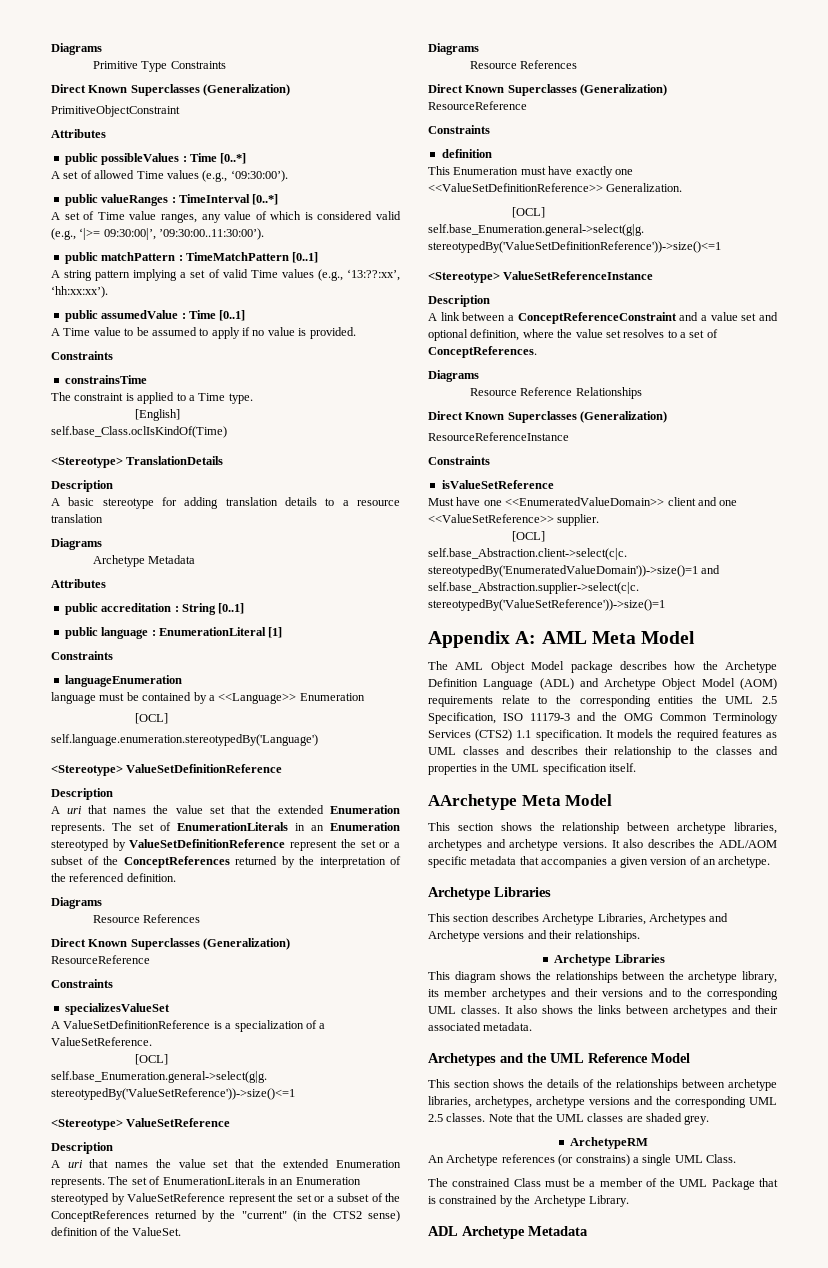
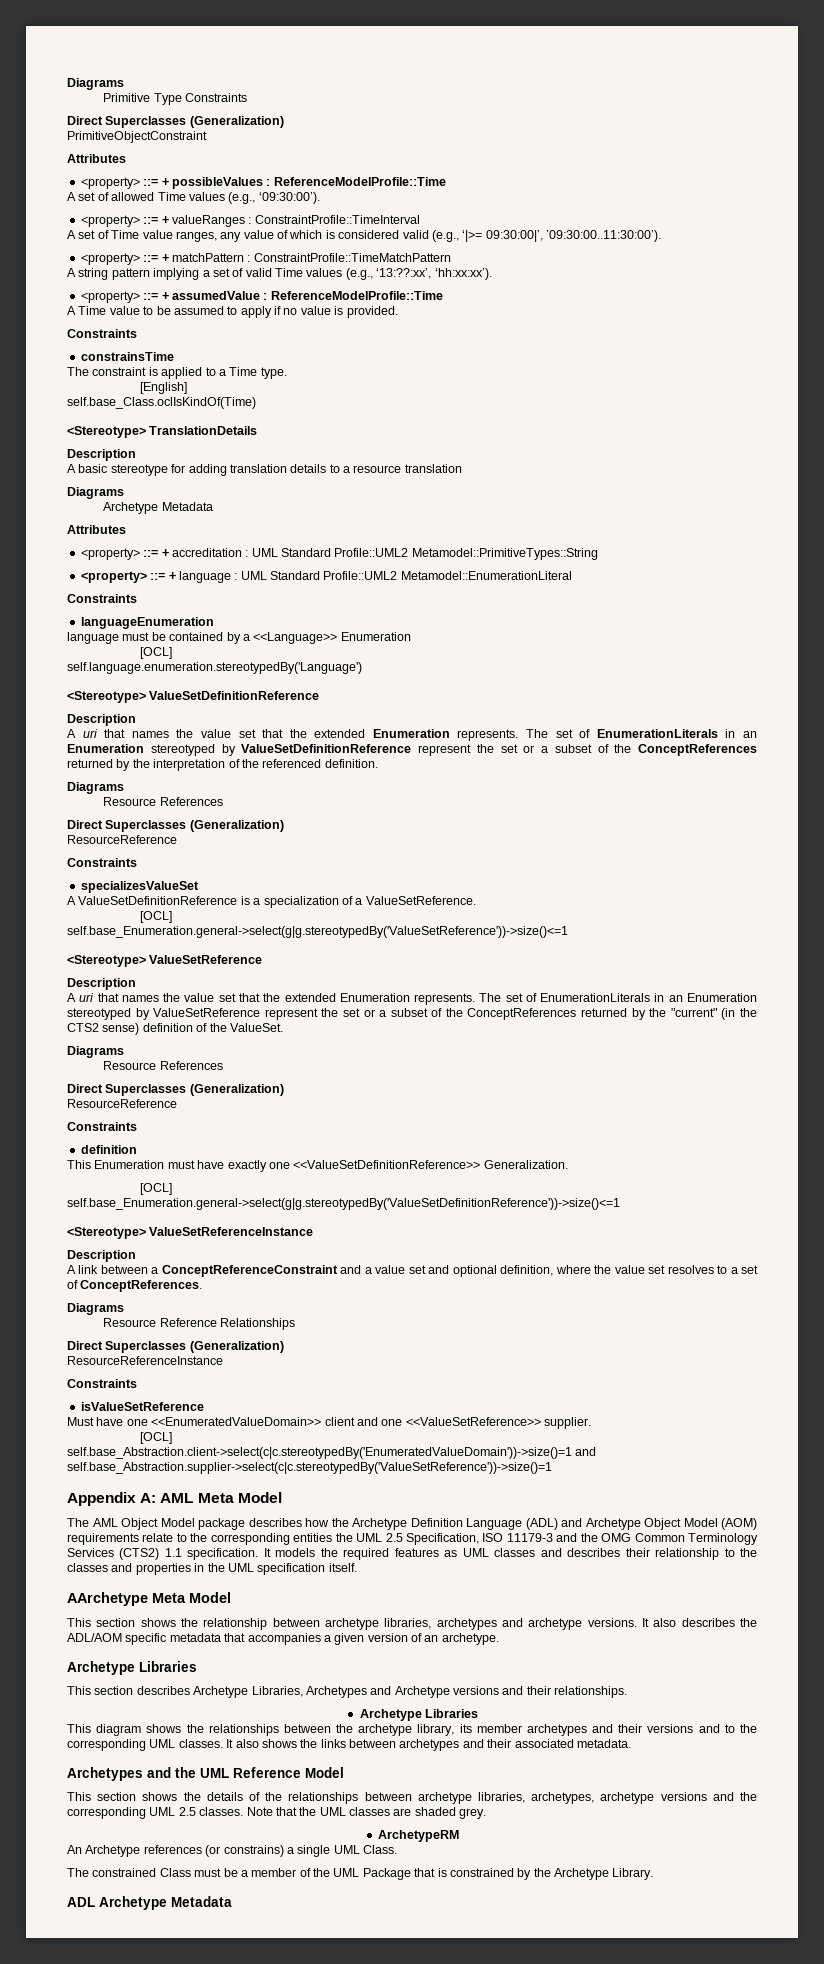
[88,85,128,93] Known -> (103, 120) none
[64,153,247,165] public possibleValues : Time [0..*] -> [80,177,446,189] <property> ::= + possibleValues : ReferenceModelProfile::Time
[64,194,279,206] public valueRanges : TimeInterval [0..*] -> [80,215,420,227] <property> ::= + valueRanges : ConstraintProfile::TimeInterval
[64,252,319,264] public matchPattern : TimeMatchPattern [0..1] -> [80,253,451,265] <property> ::= + matchPattern : ConstraintProfile::TimeMatchPattern
[64,310,246,322] public assumedValue : Time [0..1] -> [80,291,443,303] <property> ::= + assumedValue : ReferenceModelProfile::Time
[64,603,245,615] [64,627,283,639] public accreditation : String [0..1] // public language : EnumerationLiteral [1] -> [80,548,598,560] [80,571,572,583] <property> ::= + accreditation : UML Standard Profile::UML2 Metamodel::PrimitiveTypes::String // <property> ::= + language : UML Standard Profile::UML2 Metamodel::EnumerationLiteral
[88,939,128,947] Known -> (103, 824) none
[465,85,505,93] Known -> (103, 1088) none
[465,412,505,420] Known -> (103, 1345) none

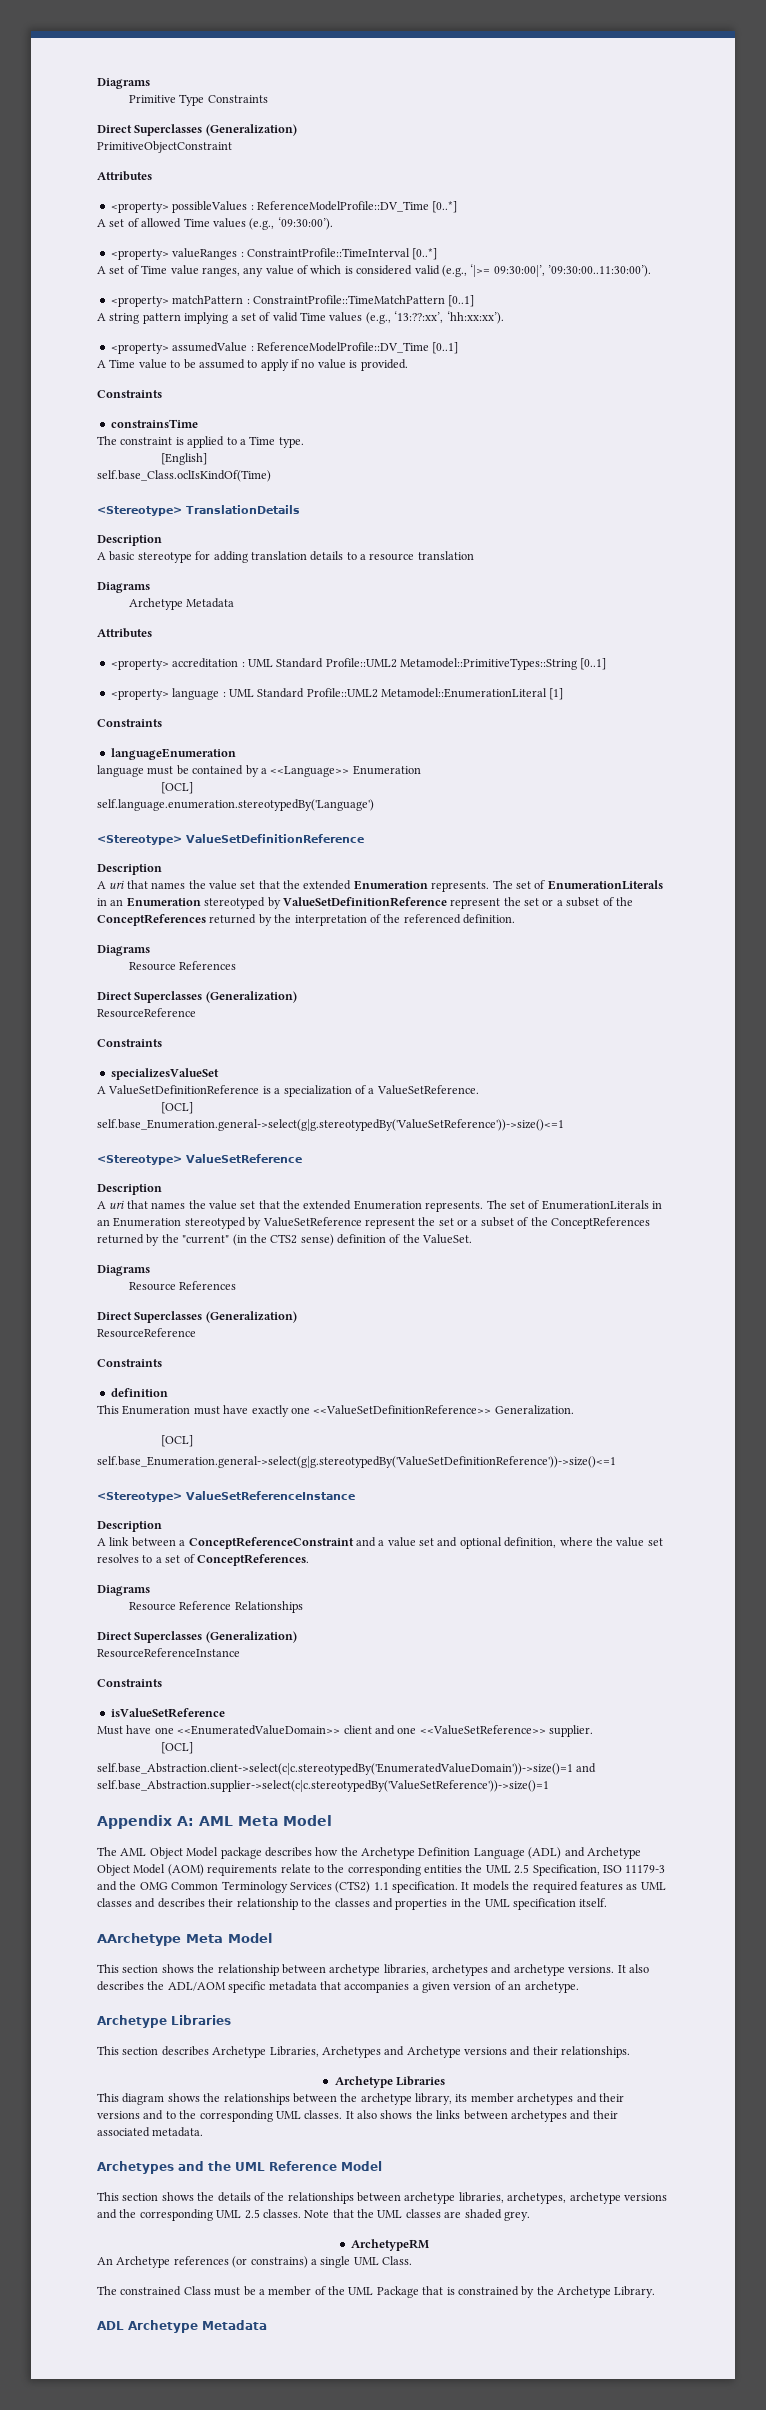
[143,177,446,189] ::= + possibleValues : ReferenceModelProfile::Time -> [172,201,458,213] possibleValues : ReferenceModelProfile::DV_Time [0..*]
[143,216,169,224] ::= + -> (169, 254) none
(420, 219) none -> [412,248,438,260] [0..*]
[143,254,169,262] ::= + -> (169, 301) none
(451, 257) none -> [448,295,475,307] [0..1]
[143,291,443,300] ::= + assumedValue : ReferenceModelProfile::Time -> [172,342,459,354] assumedValue : ReferenceModelProfile::DV_Time [0..1]
[143,549,169,557] ::= + -> (169, 664) none
[80,571,176,583] // <property> ::= + -> [580,658,607,670] [110,689,169,700] [0..1] // <property>
(572, 575) none -> [549,688,564,700] [1]

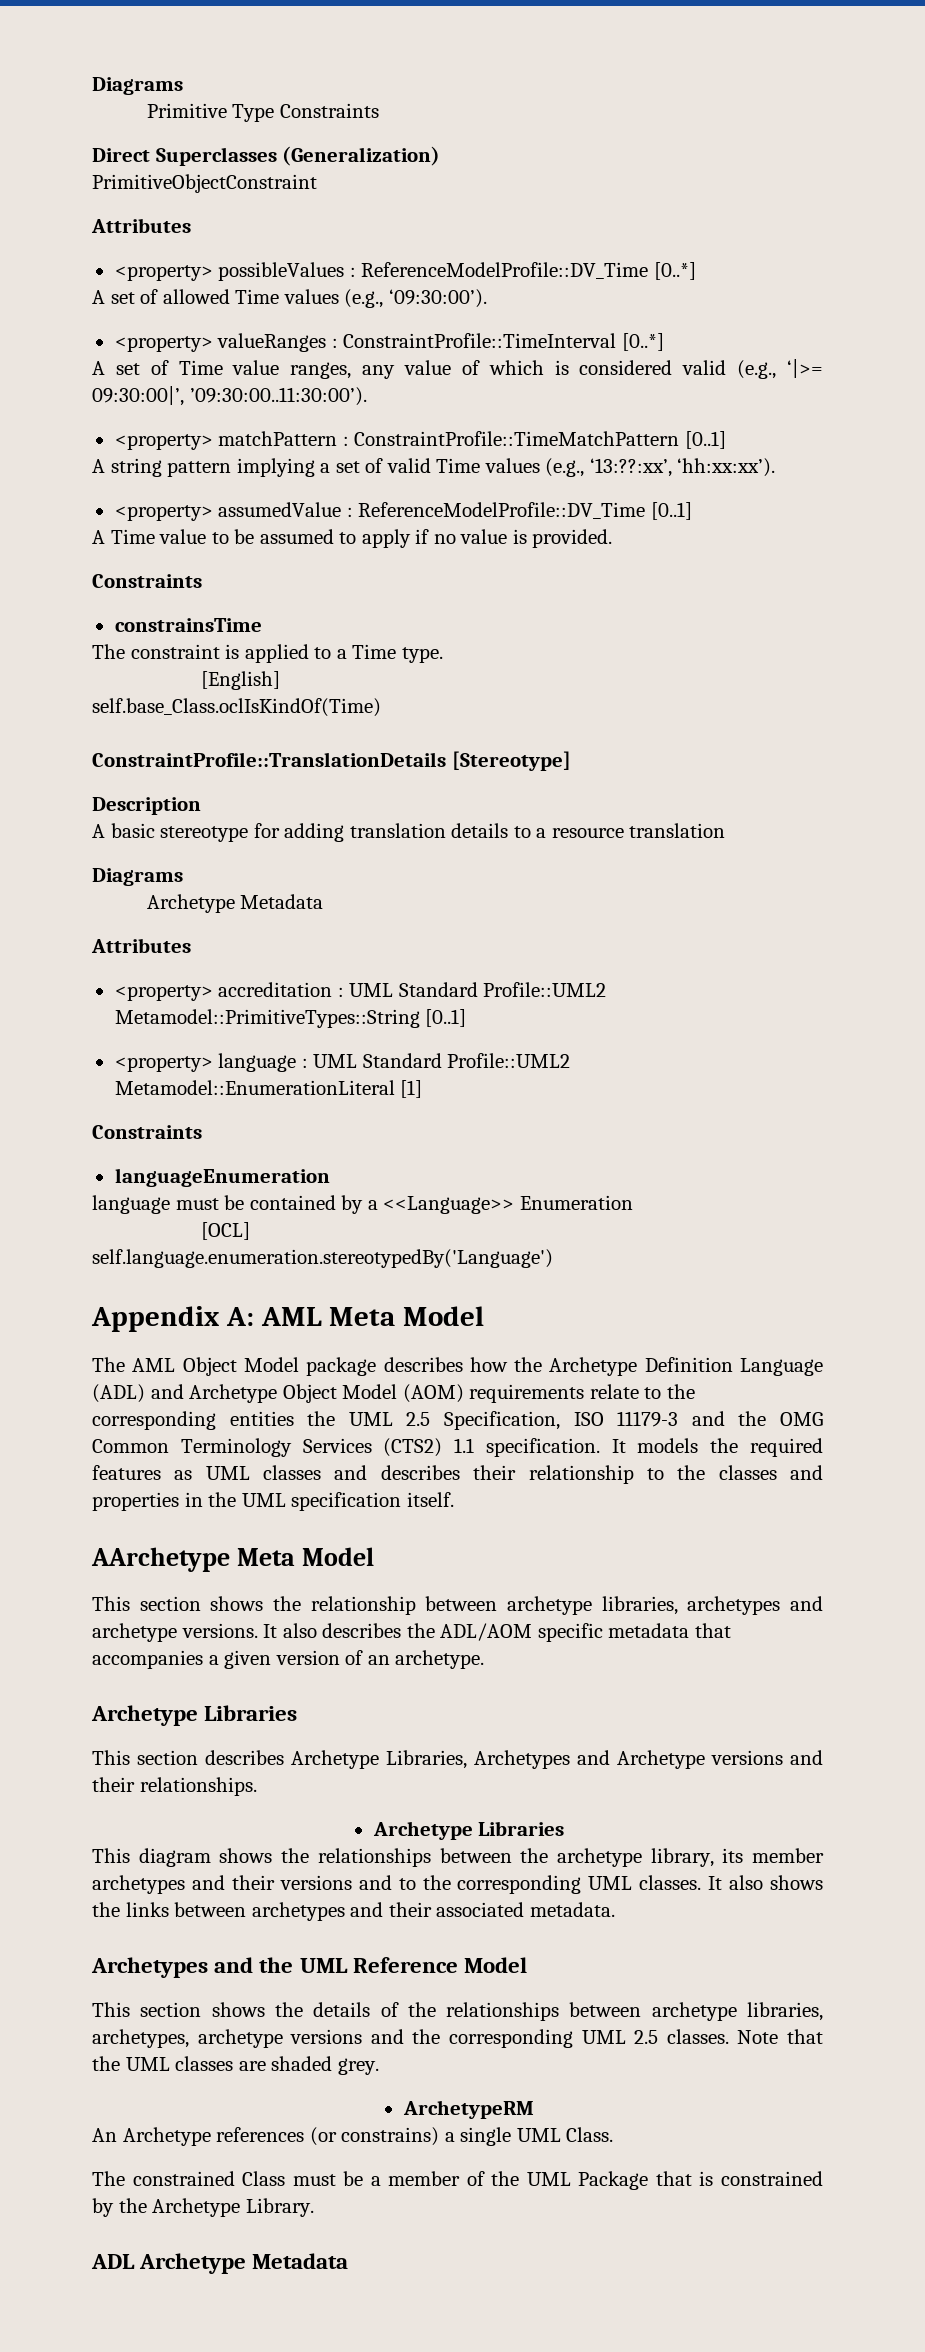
[97,505,300,516] <Stereotype> TranslationDetails -> [92,751,571,771] ConstraintProfile::TranslationDetails [Stereotype]
[97,834,364,845] [97,864,162,875] [97,880,663,892] [97,897,633,909] [97,914,515,926] [97,945,150,956] [128,961,237,971] [97,991,297,1003] [97,1008,196,1018] [97,1039,162,1047] [110,1068,219,1080] [97,1085,479,1097] [160,1102,193,1114] [97,1119,564,1131] [97,1154,302,1165] [97,1184,162,1195] [97,1200,662,1212] [97,1217,650,1229] [97,1234,473,1246] [97,1265,150,1276] [128,1281,237,1291] [97,1311,297,1323] [97,1328,196,1338] [97,1359,162,1367] [110,1388,168,1397] [97,1405,574,1417] [160,1435,193,1447] [97,1456,616,1468] [97,1491,355,1502] [97,1521,162,1532] [97,1537,663,1549] [97,1554,309,1566] [97,1585,150,1596] [128,1601,303,1613] [97,1631,297,1643] [97,1648,240,1658] [97,1679,162,1687] [110,1708,225,1718] [97,1725,593,1737] [160,1742,193,1754] [97,1763,597,1775] [97,1780,549,1792] // <Stereotype> ValueSetDefinitionReference // Description // A uri that names the value set that the extended Enumeration represents. The set of EnumerationLiterals in an Enumeration stereotyped by ValueSetDefinitionReference represent the set or a subset of the ConceptReferences returned by the interpretation of the referenced definition. // Diagrams // Resource References // Direct Superclasses (Generalization) // ResourceReference // Constraints // specializesValueSet // A ValueSetDefinitionReference is a specialization of a ValueSetReference. // [OCL] // self.base_Enumeration.general->select(g|g.stereotypedBy('ValueSetReference'))->size()<=1 // <Stereotype> ValueSetReference // Description // A uri that names the value set that the extended Enumeration represents. The set of EnumerationLiterals in an Enumeration stereotyped by ValueSetReference represent the set or a subset of the ConceptReferences returned by the "current" (in the CTS2 sense) definition of the ValueSet. // Diagrams // Resource References // Direct Superclasses (Generalization) // ResourceReference // Constraints // definition // This Enumeration must have exactly one <<ValueSetDefinitionReference>> Generalization. // [OCL] // self.base_Enumeration.general->select(g|g.stereotypedBy('ValueSetDefinitionReference'))->size()<=1 // <Stereotype> ValueSetReferenceInstance // Description // A link between a ConceptReferenceConstraint and a value set and optional definition, where the value set resolves to a set of ConceptReferences. // Diagrams // Resource Reference Relationships // Direct Superclasses (Generalization) // ResourceReferenceInstance // Constraints // isValueSetReference // Must have one <<EnumeratedValueDomain>> client and one <<ValueSetReference>> supplier. // [OCL] // self.base_Abstraction.client->select(c|c.stereotypedBy('EnumeratedValueDomain'))->size()=1 and self.base_Abstraction.supplier->select(c|c.stereotypedBy('ValueSetReference'))->size()=1 -> (553, 1258) none

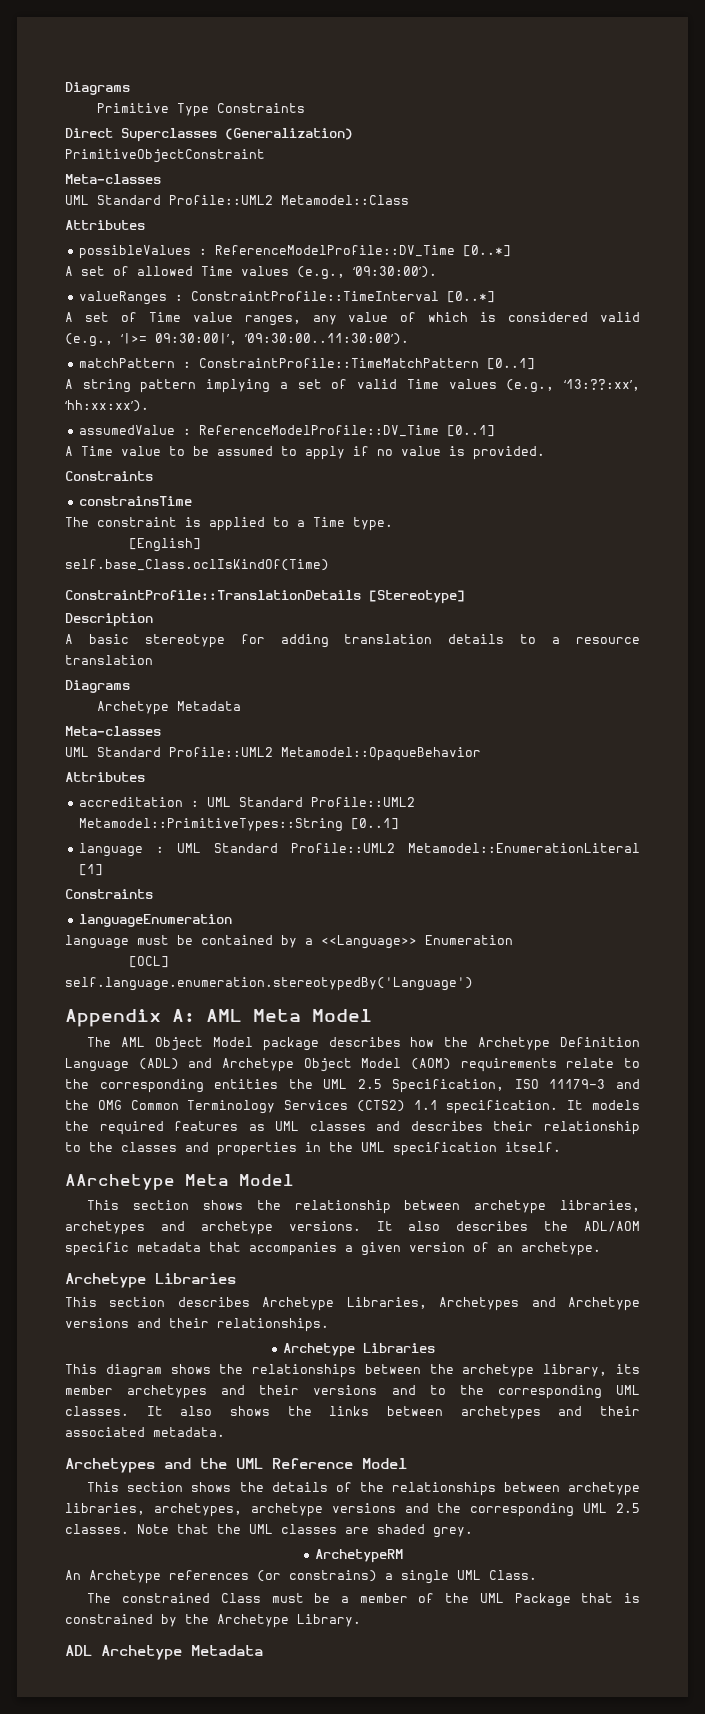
[91,218,191,233] [114,265,213,281] // Attributes // <property> -> [65,174,161,184] [65,195,409,205] [65,220,145,230] // Meta-classes // UML Standard Profile::UML2 Metamodel::Class // Attributes //
[114,336,213,352] <property> -> (437, 272) none
[114,434,213,450] <property> -> (409, 339) none
[114,505,213,521] <property> -> (149, 406) none
[91,938,191,953] [114,985,213,1001] // Attributes // <property> -> [65,726,161,736] [65,747,481,761] [65,772,145,782] // Meta-classes // UML Standard Profile::UML2 Metamodel::OpaqueBehavior // Attributes //
[114,1056,213,1072] <property> -> (399, 824) none

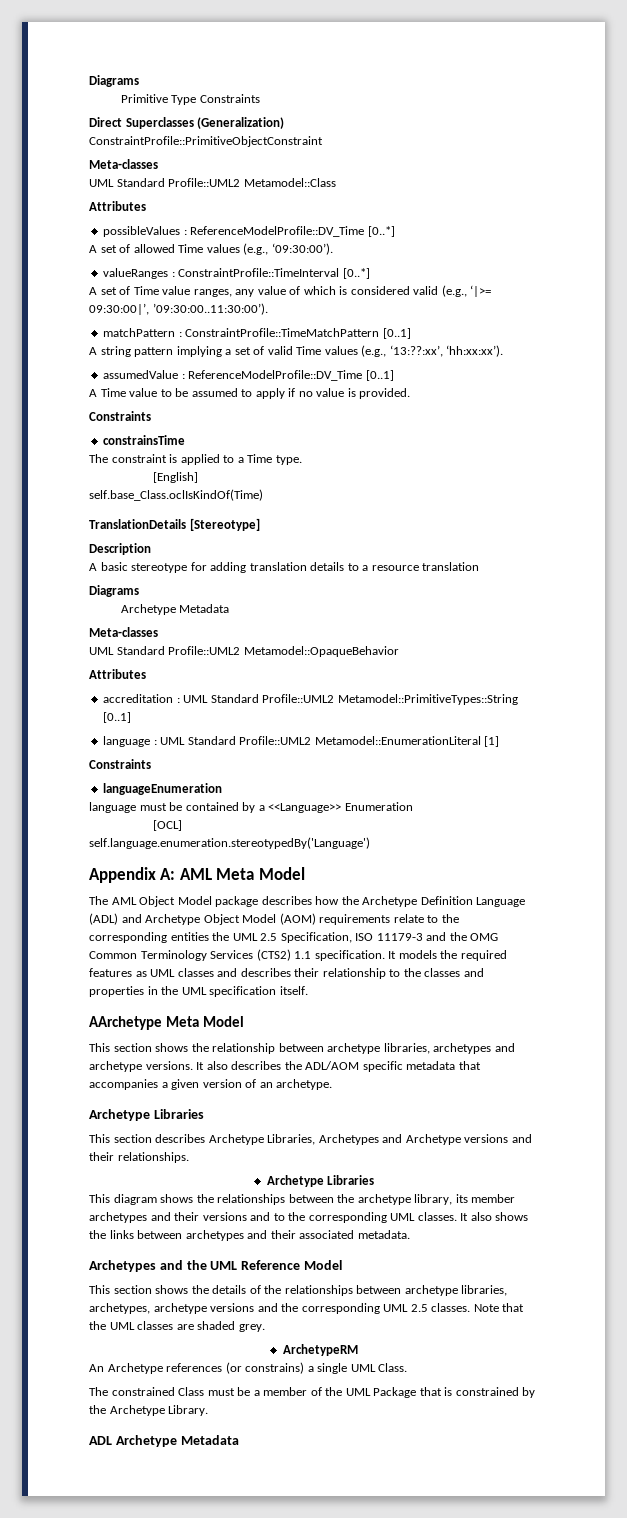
[65,149,265,163] PrimitiveObjectConstraint -> [89,136,323,147] ConstraintProfile::PrimitiveObjectConstraint
[65,590,361,600] ConstraintProfile::TranslationDetails -> [89,519,186,529] TranslationDetails

